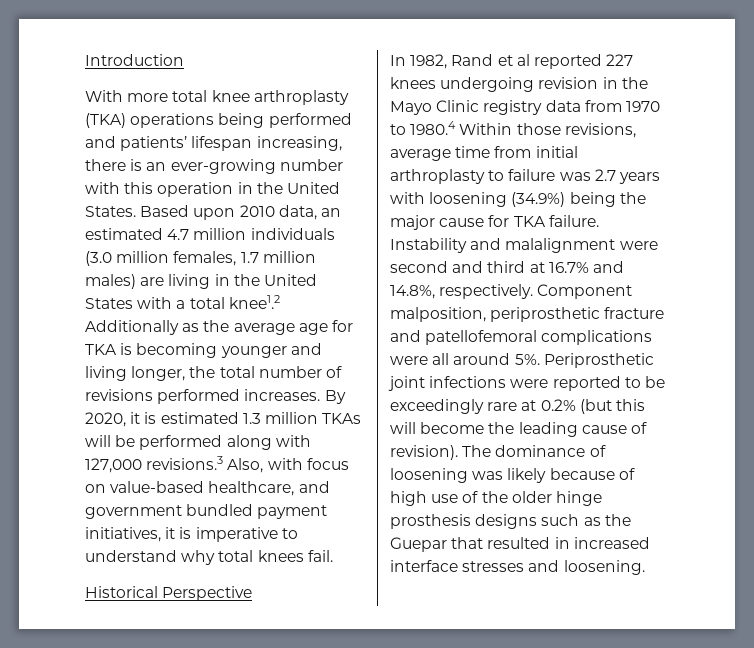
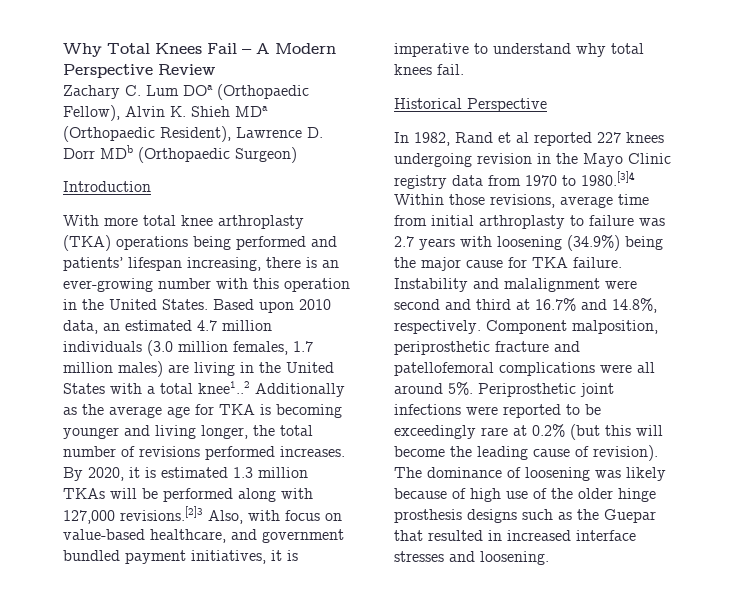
(85, 60) none -> [63,43,336,57] [63,64,215,78] [63,84,309,100] [63,105,268,121] [63,126,323,142] [63,145,297,163] Why Total Knees Fail – A Modern Perspective Review // Zachary C. Lum DOa (Orthopaedic Fellow), Alvin K. Shieh MDa (Orthopaedic Resident), Lawrence D. Dorr MDb (Orthopaedic Surgeon) //
[228,295,280,309] knee1.2 -> [198,381,250,394] knee1..2
[146,456,224,470] revisions.3 -> [120,506,203,521] revisions.[2]3
[410,121,457,135] 1980.4 -> [581,171,635,186] 1980.[3]4

